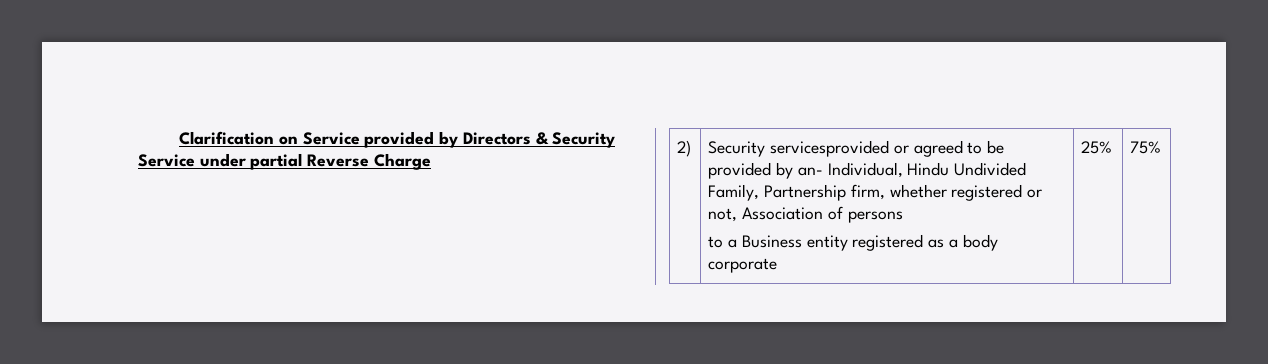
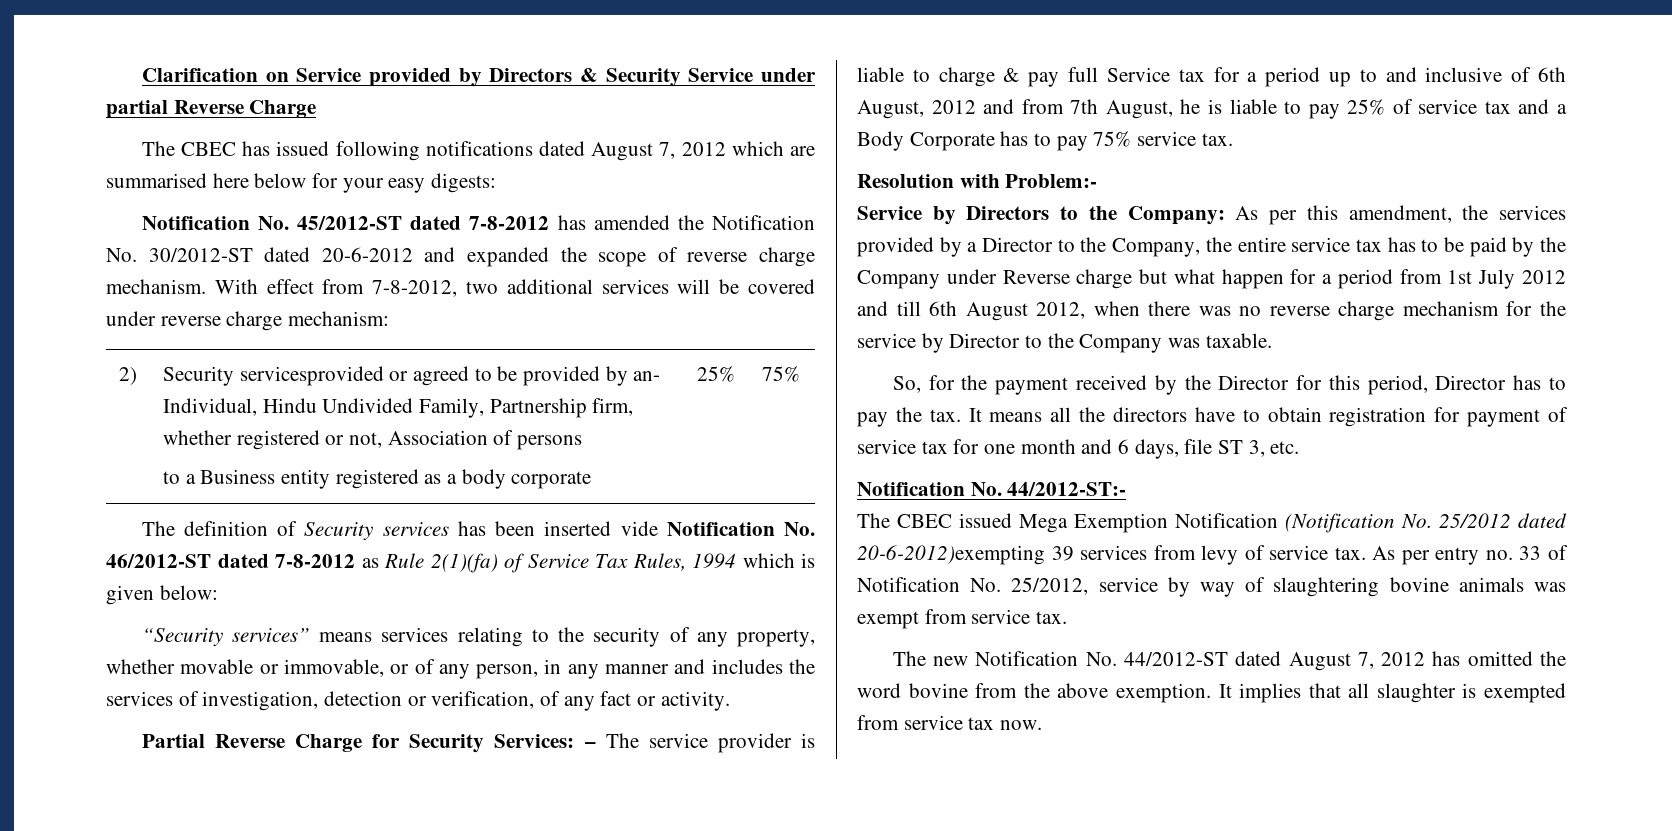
(431, 161) none -> [141,141,816,161] [106,173,497,193] [141,215,815,230] [106,247,816,267] [106,279,815,297] [106,311,390,331] // The CBEC has issued following notifications dated August 7, 2012 which are summarised here below for your easy digests: // Notification No. 45/2012-ST dated 7-8-2012 has amended the Notification No. 30/2012-ST dated 20-6-2012 and expanded the scope of reverse charge mechanism. With effect from 7-8-2012, two additional services will be covered under reverse charge mechanism:
(1162, 147) none -> [141,521,815,541] [106,553,815,573] [106,585,218,605] [141,627,815,647] [106,659,815,679] [106,691,730,711] [141,733,815,753] [857,67,1566,87] [857,99,1567,119] [857,131,1233,151] [857,174,1098,188] [857,205,1566,225] [857,237,1566,257] [857,269,1566,289] [857,301,1566,321] [857,333,1272,353] [892,375,1566,395] [857,407,1568,427] [857,439,1300,459] [857,482,1127,496] [857,513,1567,533] [857,545,1568,565] [857,577,1566,597] [857,609,1068,629] [892,651,1566,671] [857,683,1566,703] [857,715,1043,730] // The definition of Security services has been inserted vide Notification No. 46/2012-ST dated 7-8-2012 as Rule 2(1)(fa) of Service Tax Rules, 1994 which is given below: // “Security services” means services relating to the security of any property, whether movable or immovable, or of any person, in any manner and includes the services of investigation, detection or verification, of any fact or activity. // Partial Reverse Charge for Security Services: – The service provider is liable to charge & pay full Service tax for a period up to and inclusive of 6th August, 2012 and from 7th August, he is liable to pay 25% of service tax and a Body Corporate has to pay 75% service tax. // Resolution with Problem:- // Service by Directors to the Company: As per this amendment, the services provided by a Director to the Company, the entire service tax has to be paid by the Company under Reverse charge but what happen for a period from 1st July 2012 and till 6th August 2012, when there was no reverse charge mechanism for the service by Director to the Company was taxable. // So, for the payment received by the Director for this period, Director has to pay the tax. It means all the directors have to obtain registration for payment of service tax for one month and 6 days, file ST 3, etc. // Notification No. 44/2012-ST:- // The CBEC issued Mega Exemption Notification (Notification No. 25/2012 dated 20-6-2012)exempting 39 services from levy of service tax. As per entry no. 33 of Notification No. 25/2012, service by way of slaughtering bovine animals was exempt from service tax. // The new Notification No. 44/2012-ST dated August 7, 2012 has omitted the word bovine from the above exemption. It implies that all slaughter is exempted from service tax now.

